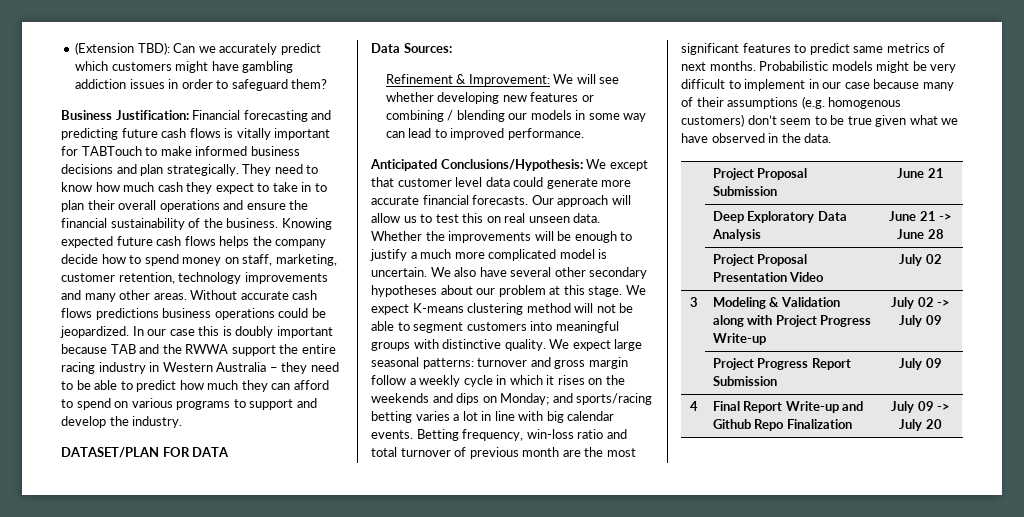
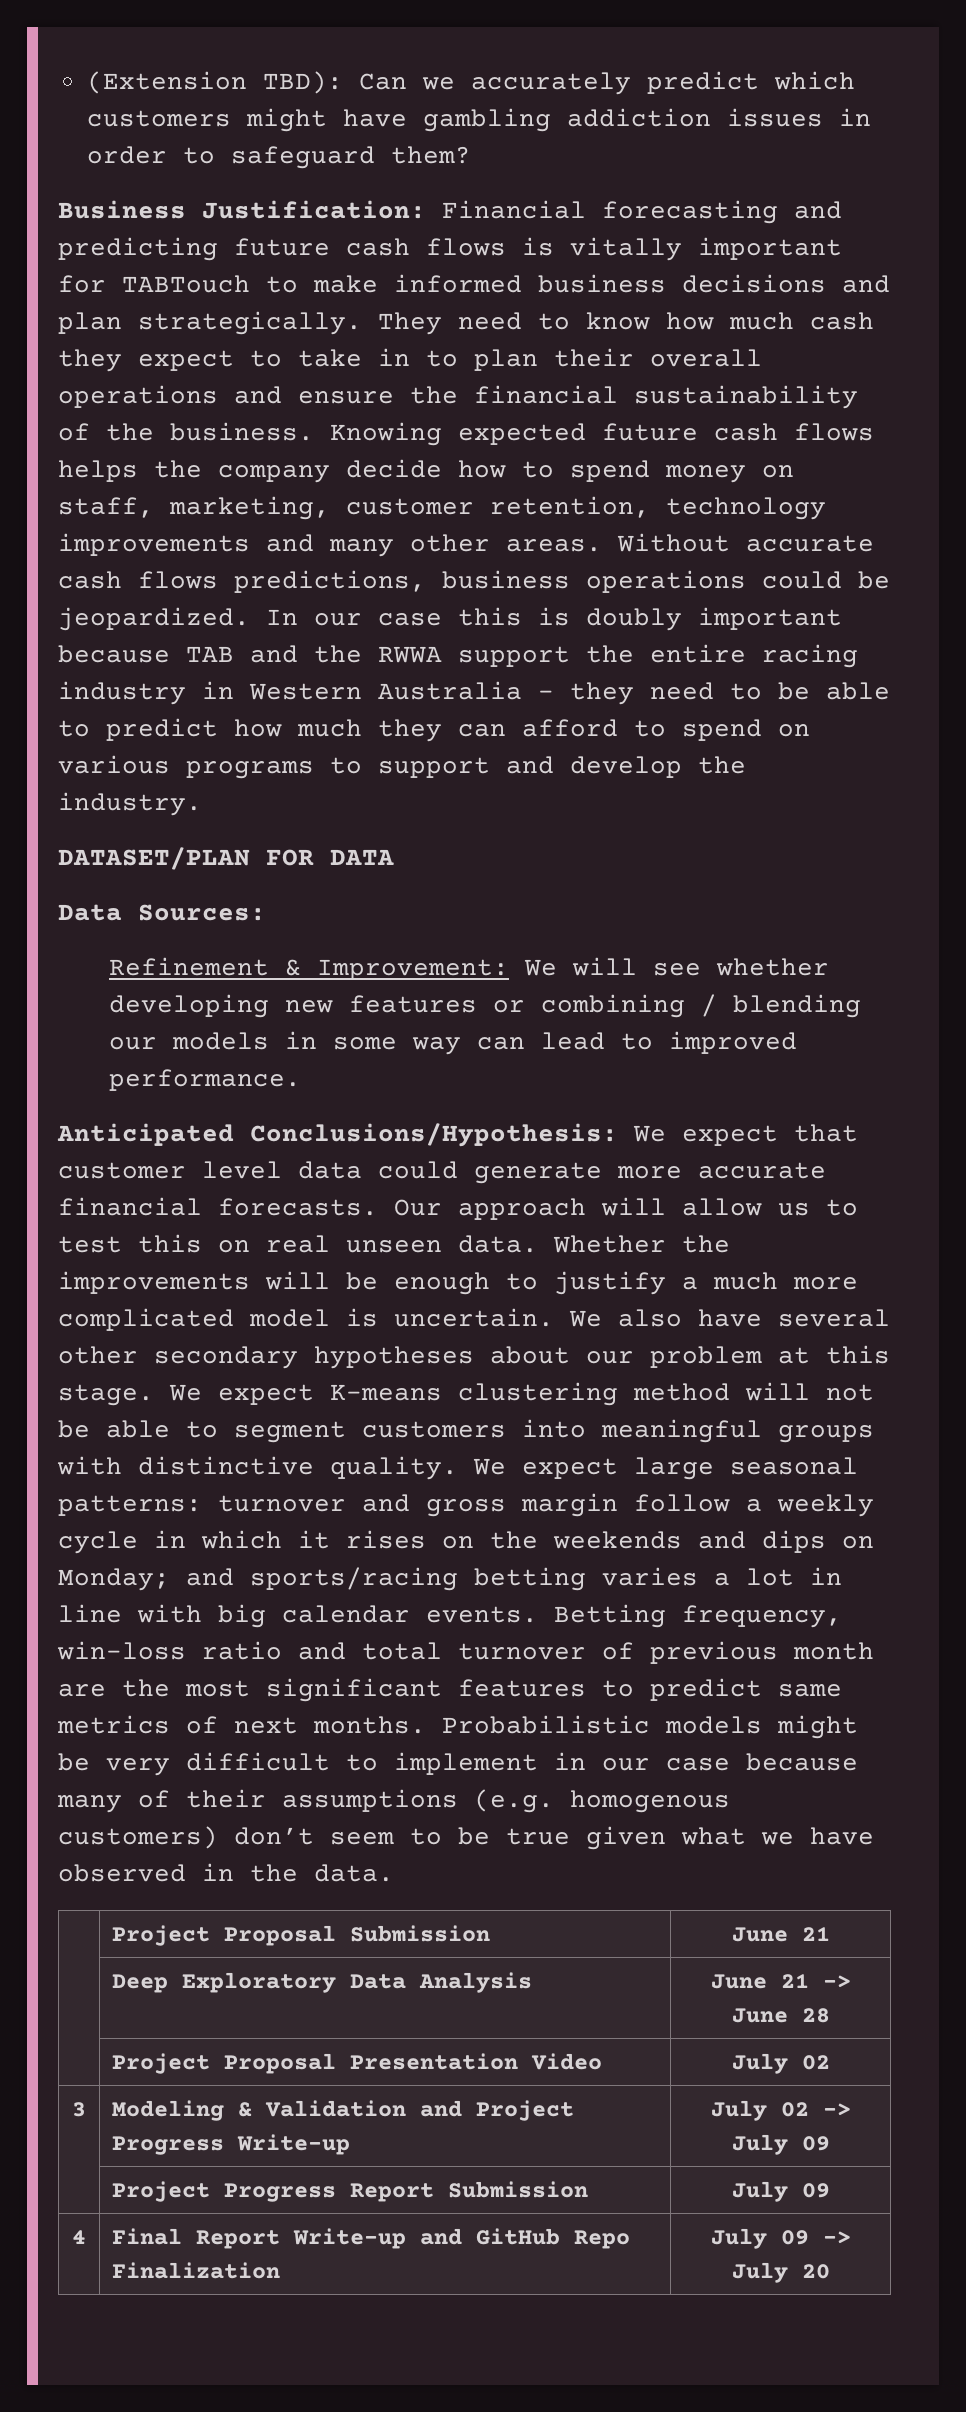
[95,308,159,320] predictions -> [234,570,426,593] predictions,
[609,160,648,171] except -> [682,1125,778,1146] expect
[712,315,773,327] along with -> [420,2100,463,2117] and
[712,419,751,429] Github -> [476,2228,561,2245] GitHub

